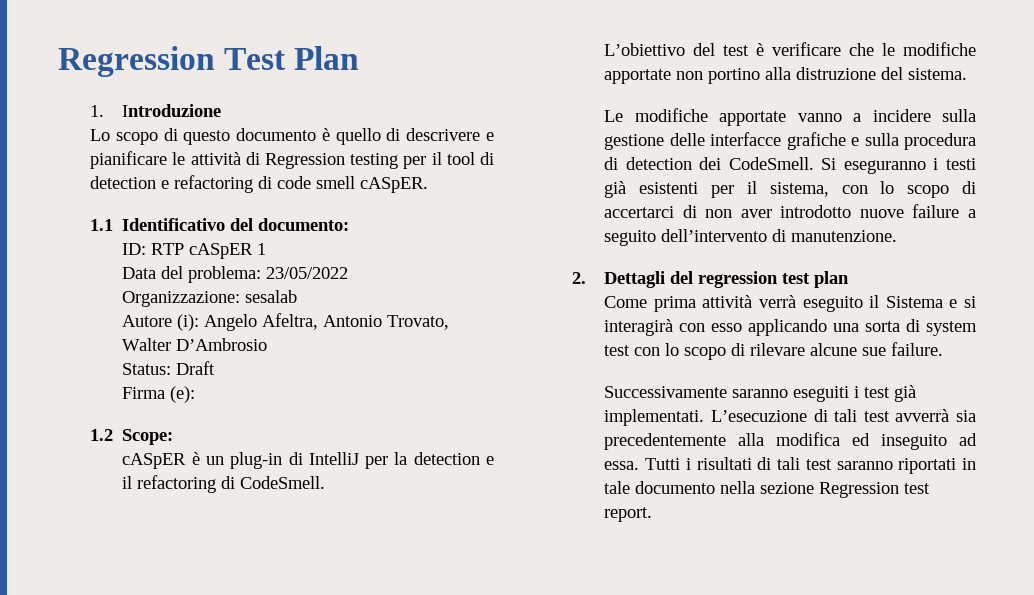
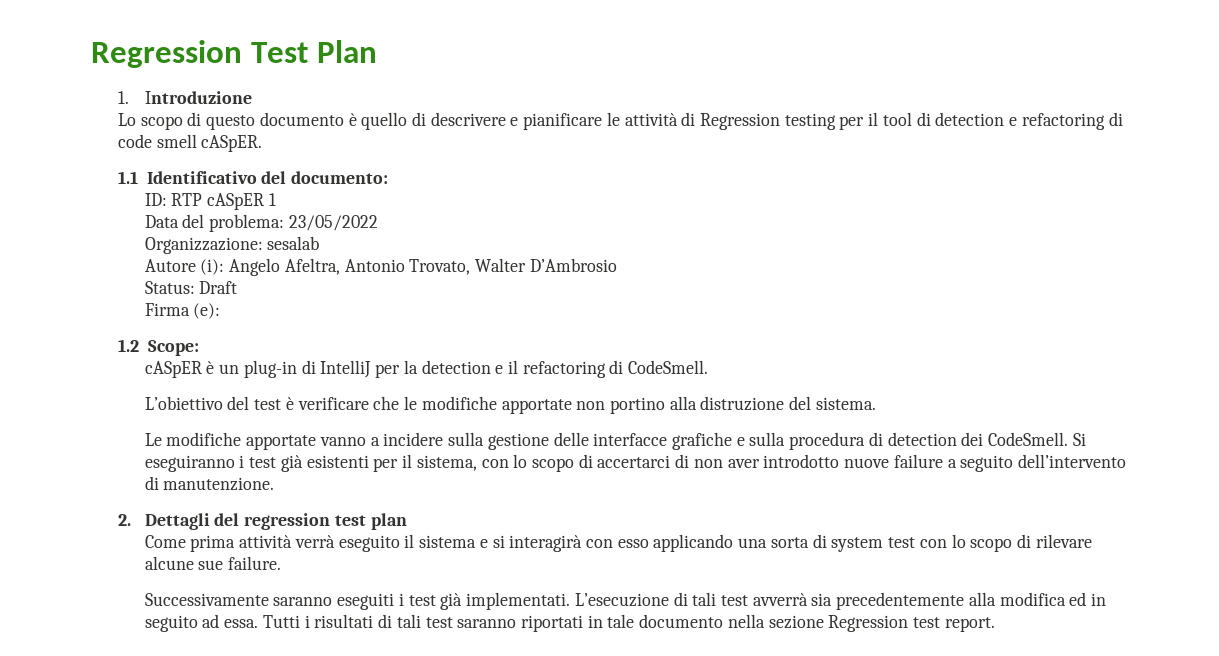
[843,158,976,174] eseguranno i testi -> [144,455,277,472] eseguiranno i test
[885,296,943,308] Sistema -> [419,535,477,548] sistema
[881,434,948,450] inseguito -> [1091,593,1107,606] [144,615,198,632] in seguito

